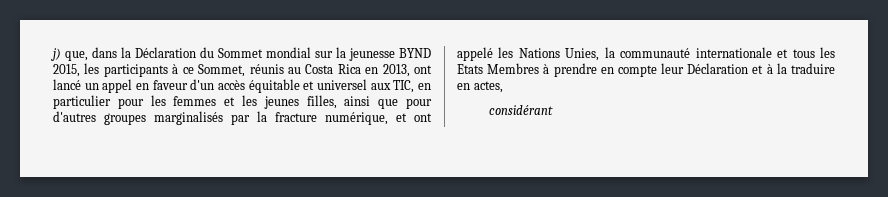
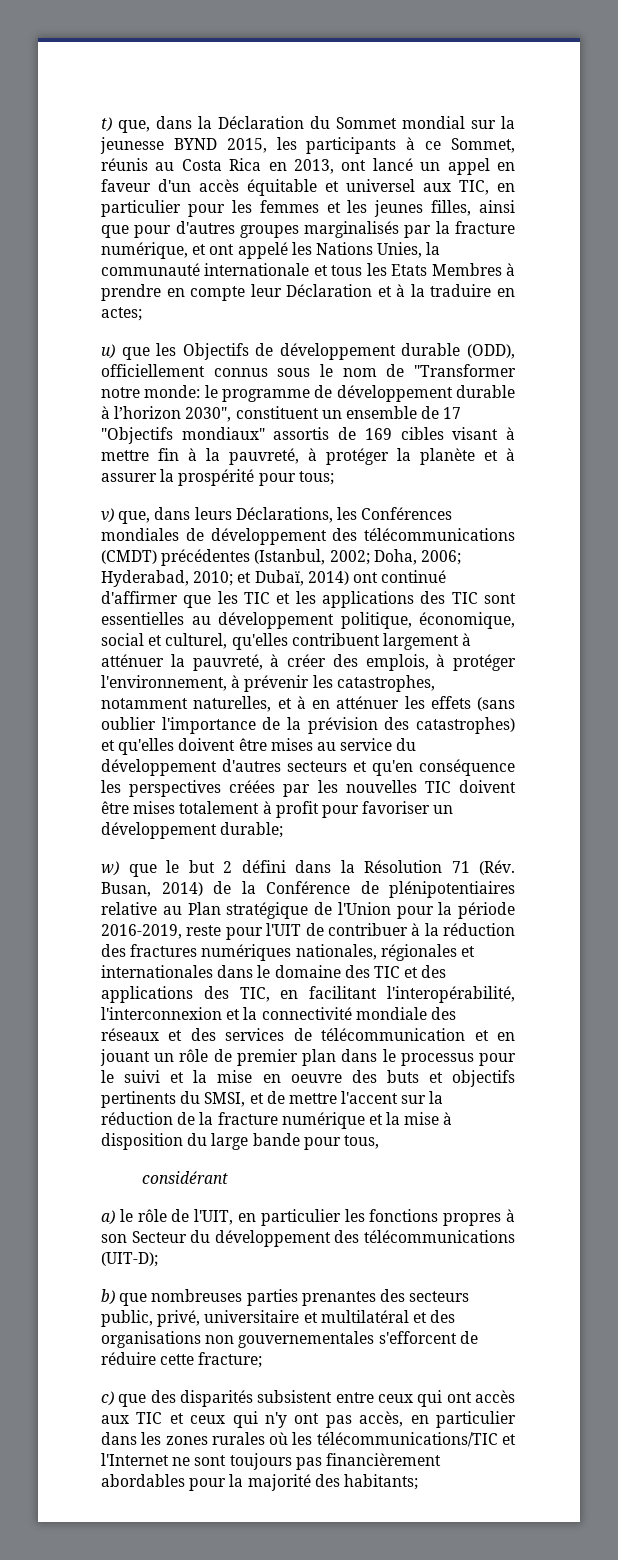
[51,48,61,61] j) -> [101,117,112,132] t)
[473,81,503,93] [488,105,553,115] actes, // considérant -> [101,307,142,321] [101,343,515,360] [101,364,516,377] [101,385,515,402] [101,406,462,422] [101,427,515,444] [101,448,515,465] [101,469,334,486] [101,507,453,524] [101,528,515,545] [101,549,461,566] [101,570,447,587] [101,591,516,608] [101,612,515,629] [101,633,472,650] [101,654,516,671] [101,675,435,692] [101,696,515,712] [101,717,515,734] [101,738,417,755] [101,759,515,776] [101,780,516,797] [101,801,454,818] [101,822,284,839] [101,860,515,877] [101,881,515,898] [101,902,515,919] [101,923,515,940] [101,944,475,961] [101,965,447,978] [101,986,515,1003] [101,1007,456,1020] [101,1028,515,1041] [100,1049,516,1066] [101,1070,515,1087] [101,1091,444,1108] [101,1112,453,1129] [101,1133,379,1150] [142,1171,229,1184] [101,1209,515,1226] [101,1230,515,1247] [101,1252,158,1267] [101,1289,470,1306] [101,1310,456,1327] [101,1331,478,1348] [101,1352,263,1368] [101,1390,515,1407] [101,1411,516,1428] [101,1432,516,1447] [101,1453,441,1470] [101,1474,418,1491] actes; // u) que les Objectifs de développement durable (ODD), officiellement connus sous le nom de "Transformer notre monde: le programme de développement durable à l’horizon 2030", constituent un ensemble de 17 "Objectifs mondiaux" assortis de 169 cibles visant à mettre fin à la pauvreté, à protéger la planète et à assurer la prospérité pour tous; // v) que, dans leurs Déclarations, les Conférences mondiales de développement des télécommunications (CMDT) précédentes (Istanbul, 2002; Doha, 2006; Hyderabad, 2010; et Dubaï, 2014) ont continué d'affirmer que les TIC et les applications des TIC sont essentielles au développement politique, économique, social et culturel, qu'elles contribuent largement à atténuer la pauvreté, à créer des emplois, à protéger l'environnement, à prévenir les catastrophes, notamment naturelles, et à en atténuer les effets (sans oublier l'importance de la prévision des catastrophes) et qu'elles doivent être mises au service du développement d'autres secteurs et qu'en conséquence les perspectives créées par les nouvelles TIC doivent être mises totalement à profit pour favoriser un développement durable; // w) que le but 2 défini dans la Résolution 71 (Rév. Busan, 2014) de la Conférence de plénipotentiaires relative au Plan stratégique de l'Union pour la période 2016-2019, reste pour l'UIT de contribuer à la réduction des fractures numériques nationales, régionales et internationales dans le domaine des TIC et des applications des TIC, en facilitant l'interopérabilité, l'interconnexion et la connectivité mondiale des réseaux et des services de télécommunication et en jouant un rôle de premier plan dans le processus pour le suivi et la mise en oeuvre des buts et objectifs pertinents du SMSI, et de mettre l'accent sur la réduction de la fracture numérique et la mise à disposition du large bande pour tous, // considérant // a) le rôle de l'UIT, en particulier les fonctions propres à son Secteur du développement des télécommunications (UIT-D); // b) que nombreuses parties prenantes des secteurs public, privé, universitaire et multilatéral et des organisations non gouvernementales s'efforcent de réduire cette fracture; // c) que des disparités subsistent entre ceux qui ont accès aux TIC et ceux qui n'y ont pas accès, en particulier dans les zones rurales où les télécommunications/TIC et l'Internet ne sont toujours pas financièrement abordables pour la majorité des habitants;

